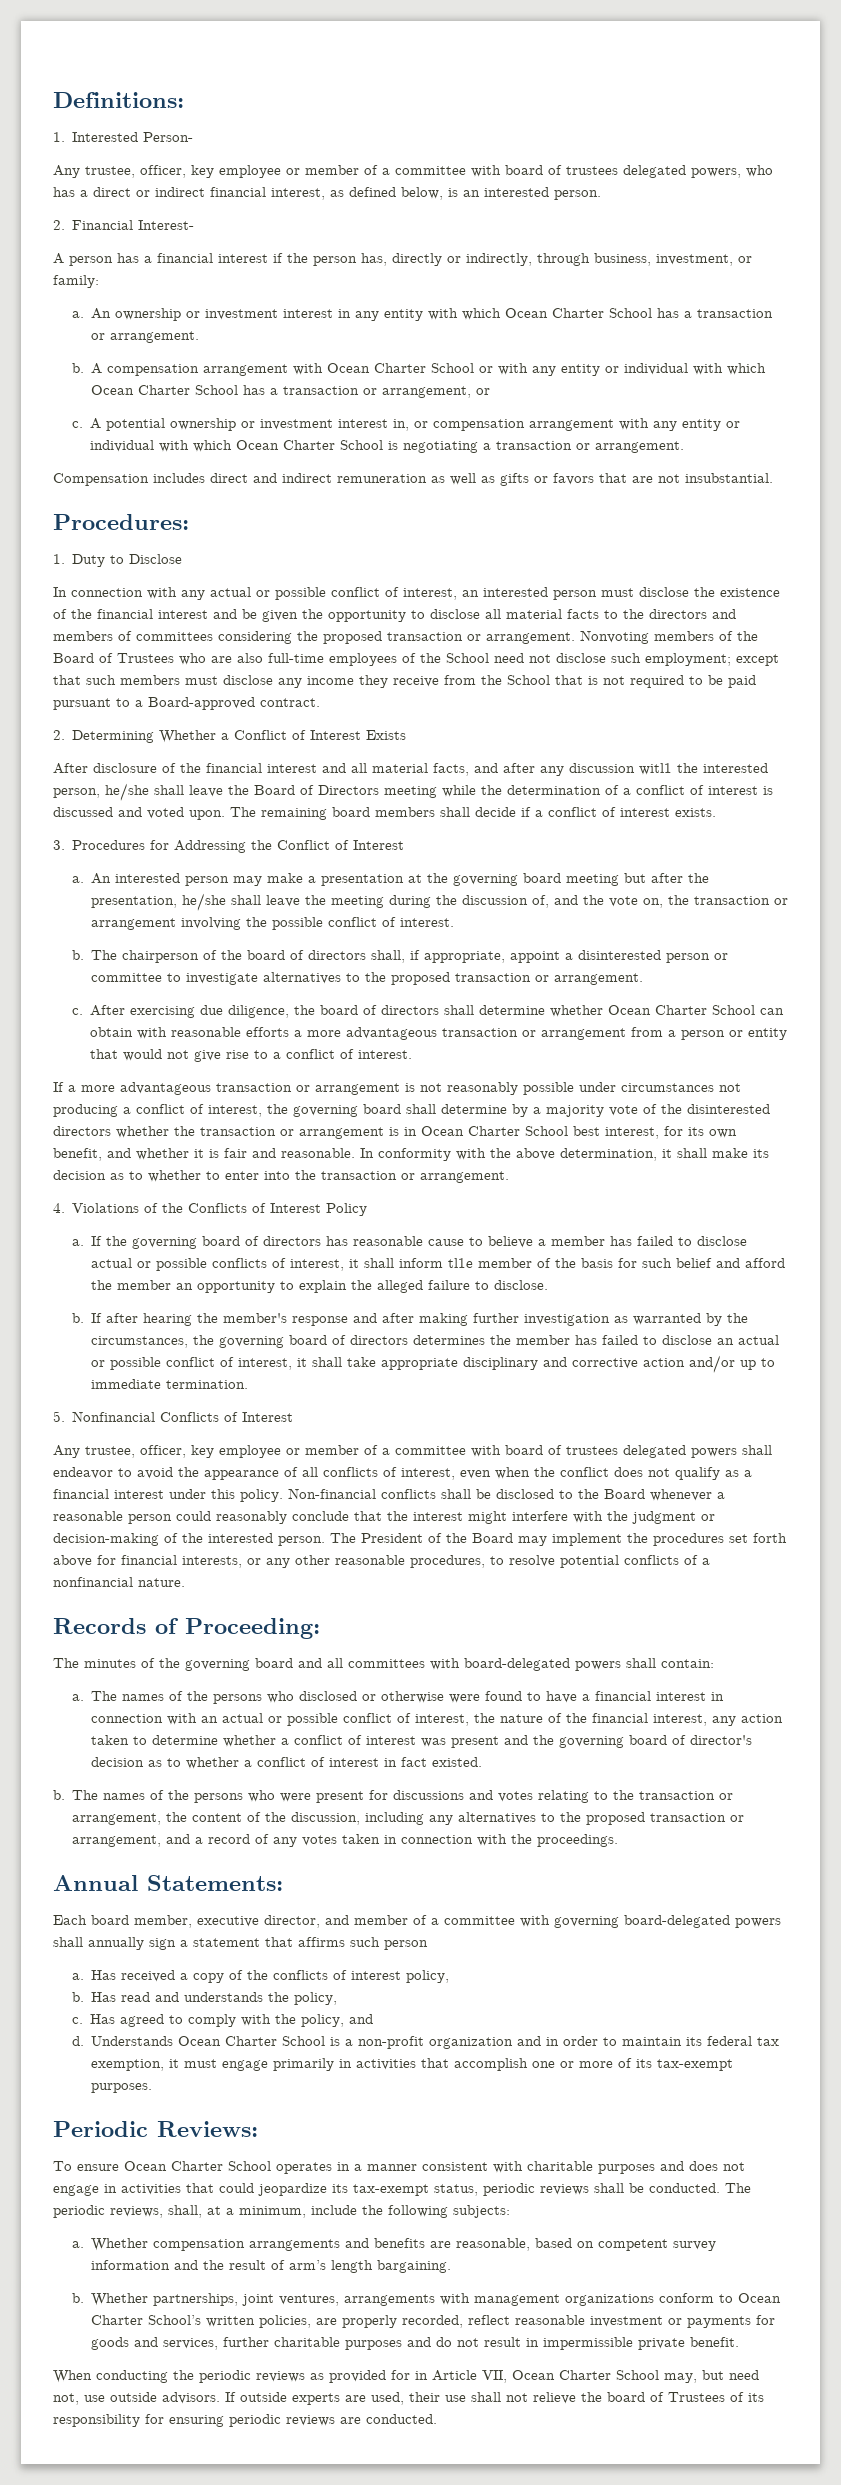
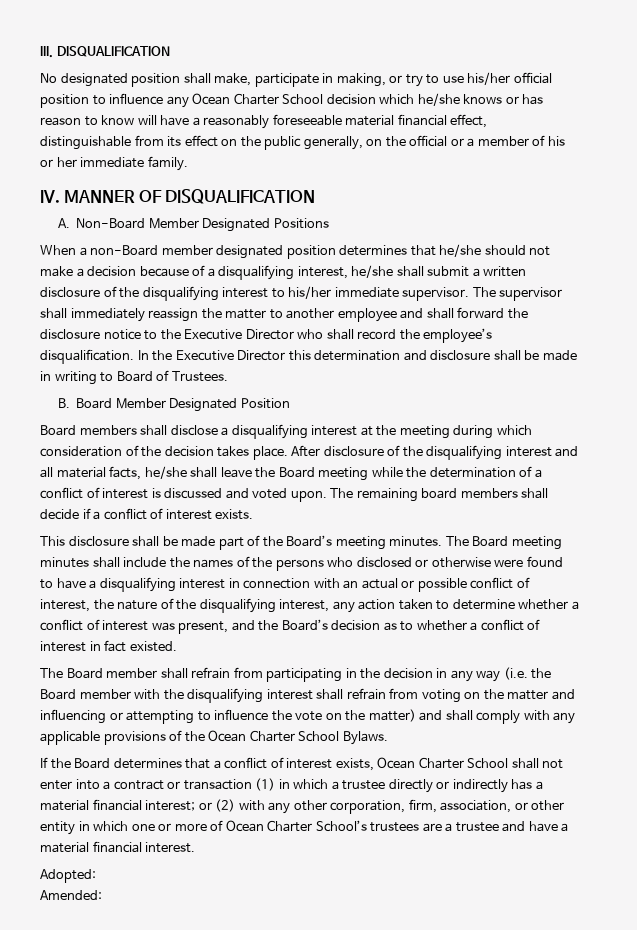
[53,92,184,108] [53,132,194,142] [53,165,773,178] [53,187,601,200] [53,220,195,230] [53,253,752,266] [53,275,99,288] [71,308,773,321] [90,331,199,343] [71,363,766,376] [90,385,490,398] [71,418,741,431] [90,440,685,453] [53,473,773,486] [53,514,189,530] [53,554,183,567] [53,587,780,600] [53,609,736,622] [53,630,758,644] [53,653,779,666] [53,675,756,688] [53,697,320,710] [53,730,407,743] Definitions: // 1. Interested Person- // Any trustee, officer, key employee or member of a committee with board of trustees delegated powers, who has a direct or indirect financial interest, as defined below, is an interested person. // 2. Financial Interest- // A person has a financial interest if the person has, directly or indirectly, through business, investment, or family: // a. An ownership or investment interest in any entity with which Ocean Charter School has a transaction or arrangement. // b. A compensation arrangement with Ocean Charter School or with any entity or individual with which Ocean Charter School has a transaction or arrangement, or // c. A potential ownership or investment interest in, or compensation arrangement with any entity or individual with which Ocean Charter School is negotiating a transaction or arrangement. // Compensation includes direct and indirect remuneration as well as gifts or favors that are not insubstantial. // Procedures: // 1. Duty to Disclose // In connection with any actual or possible conflict of interest, an interested person must disclose the existence of the financial interest and be given the opportunity to disclose all material facts to the directors and members of committees considering the proposed transaction or arrangement. Nonvoting members of the Board of Trustees who are also full-time employees of the School need not disclose such employment; except that such members must disclose any income they receive from the School that is not required to be paid pursuant to a Board-approved contract. // 2. Determining Whether a Conflict of Interest Exists // -> [40,46,170,58] [40,72,552,87] [40,93,544,108] [40,114,488,129] [40,135,565,150] [40,156,188,171] [40,189,316,204] [57,218,329,232] [40,244,551,259] [40,265,527,280] [40,286,563,301] [40,307,528,322] [40,328,493,343] [40,349,577,364] [40,370,228,385] [57,398,290,412] [40,424,532,439] [40,445,288,460] III. DISQUALIFICATION // No designated position shall make, participate in making, or try to use his/her official position to influence any Ocean Charter School decision which he/she knows or has reason to know will have a reasonably foreseeable material financial effect, distinguishable from its effect on the public generally, on the official or a member of his or her immediate family. // IV. MANNER OF DISQUALIFICATION // A. Non-Board Member Designated Positions // When a non-Board member designated position determines that he/she should not make a decision because of a disqualifying interest, he/she shall submit a written disclosure of the disqualifying interest to his/her immediate supervisor. The supervisor shall immediately reassign the matter to another employee and shall forward the disclosure notice to the Executive Director who shall record the employee’s disqualification. In the Executive Director this determination and disclosure shall be made in writing to Board of Trustees. // B. Board Member Designated Position // Board members shall disclose a disqualifying interest at the meeting during which consideration of the decision takes place.
[206,763,262,773] financial -> [426,445,503,460] disqualifying
[474,763,768,776] [53,788,100,798] and after any discussion witl1 the interested person, -> (142, 473) none
[300,785,379,795] of Directors -> (315, 472) none
[53,840,405,853] [71,873,709,886] [90,893,788,911] [90,917,454,930] [71,950,728,963] [90,972,643,985] [71,1005,785,1018] [90,1027,788,1040] [90,1049,413,1062] [53,1082,741,1095] [53,1104,770,1117] [53,1126,737,1139] [53,1148,769,1161] [53,1170,509,1183] [53,1203,368,1216] [71,1236,747,1249] [90,1258,785,1271] [90,1280,548,1293] [71,1313,748,1326] [90,1335,779,1348] [90,1355,775,1373] [90,1379,248,1389] [53,1411,294,1422] [53,1445,772,1458] [53,1467,752,1480] [53,1488,725,1502] [53,1511,715,1524] [53,1533,787,1546] [53,1555,710,1568] [53,1577,185,1587] [53,1618,320,1639] [53,1658,714,1671] [71,1691,117,1701] 3. Procedures for Addressing the Conflict of Interest // a. An interested person may make a presentation at the governing board meeting but after the presentation, he/she shall leave the meeting during the discussion of, and the vote on, the transaction or arrangement involving the possible conflict of interest. // b. The chairperson of the board of directors shall, if appropriate, appoint a disinterested person or committee to investigate alternatives to the proposed transaction or arrangement. // c. After exercising due diligence, the board of directors shall determine whether Ocean Charter School can obtain with reasonable efforts a more advantageous transaction or arrangement from a person or entity that would not give rise to a conflict of interest. // If a more advantageous transaction or arrangement is not reasonably possible under circumstances not producing a conflict of interest, the governing board shall determine by a majority vote of the disinterested directors whether the transaction or arrangement is in Ocean Charter School best interest, for its own benefit, and whether it is fair and reasonable. In conformity with the above determination, it shall make its decision as to whether to enter into the transaction or arrangement. // 4. Violations of the Conflicts of Interest Policy // a. If the governing board of directors has reasonable cause to believe a member has failed to disclose actual or possible conflicts of interest, it shall inform tl1e member of the basis for such belief and afford the member an opportunity to explain the alleged failure to disclose. // b. If after hearing the member's response and after making further investigation as warranted by the circumstances, the governing board of directors determines the member has failed to disclose an actual or possible conflict of interest, it shall take appropriate disciplinary and corrective action and/or up to immediate termination. // 5. Nonfinancial Conflicts of Interest // Any trustee, officer, key employee or member of a committee with board of trustees delegated powers shall endeavor to avoid the appearance of all conflicts of interest, even when the conflict does not qualify as a financial interest under this policy. Non-financial conflicts shall be disclosed to the Board whenever a reasonable person could reasonably conclude that the interest might interfere with the judgment or decision-making of the interested person. The President of the Board may implement the procedures set forth above for financial interests, or any other reasonable procedures, to resolve potential conflicts of a nonfinancial nature. // Records of Proceeding: // The minutes of the governing board and all committees with board-delegated powers shall contain: // a. The -> [40,535,562,550] [40,557,190,568] This disclosure shall be made part of the Board’s meeting minutes. The Board meeting minutes shall include the
[594,1691,651,1701] financial -> [99,577,176,592] disqualifying
[591,1713,648,1723] financial -> [199,598,276,613] disqualifying
[450,1735,752,1748] present and the governing board of director's -> [178,619,328,634] present, and the Board’s
[53,1790,734,1803] [72,1812,745,1825] [72,1834,619,1847] [53,1875,283,1891] [53,1915,781,1928] [53,1937,428,1950] [71,1970,449,1983] [71,1992,337,2005] [71,2014,374,2027] [71,2036,779,2049] [90,2058,733,2071] [90,2083,152,2093] [53,2121,258,2137] [53,2161,745,2174] [53,2183,751,2196] [53,2205,510,2218] [71,2238,716,2251] [90,2260,451,2273] [71,2293,781,2306] [90,2315,775,2328] [90,2337,739,2350] [53,2370,759,2383] [53,2392,764,2405] [53,2414,437,2427] b. The names of the persons who were present for discussions and votes relating to the transaction or arrangement, the content of the discussion, including any alternatives to the proposed transaction or arrangement, and a record of any votes taken in connection with the proceedings. // Annual Statements: // Each board member, executive director, and member of a committee with governing board-delegated powers shall annually sign a statement that affirms such person // a. Has received a copy of the conflicts of interest policy, // b. Has read and understands the policy, // c. Has agreed to comply with the policy, and // d. Understands Ocean Charter School is a non-profit organization and in order to maintain its federal tax exemption, it must engage primarily in activities that accomplish one or more of its tax-exempt purposes. // Periodic Reviews: // To ensure Ocean Charter School operates in a manner consistent with charitable purposes and does not engage in activities that could jeopardize its tax-exempt status, periodic reviews shall be conducted. The periodic reviews, shall, at a minimum, include the following subjects: // a. Whether compensation arrangements and benefits are reasonable, based on competent survey information and the result of arm’s length bargaining. // b. Whether partnerships, joint ventures, arrangements with management organizations conform to Ocean Charter School’s written policies, are properly recorded, reflect reasonable investment or payments for goods and services, further charitable purposes and do not result in impermissible private benefit. // When conducting the periodic reviews as provided for in Article VII, Ocean Charter School may, but need not, use outside advisors. If outside experts are used, their use shall not relieve the board of Trustees of its responsibility for ensuring periodic reviews are conducted. -> [40,667,552,682] [40,688,575,703] [40,709,576,724] [40,730,388,745] [40,757,564,771] [40,778,543,793] [40,799,565,814] [40,820,569,835] [40,841,196,853] [40,869,96,883] [40,890,102,900] The Board member shall refrain from participating in the decision in any way (i.e. the Board member with the disqualifying interest shall refrain from voting on the matter and influencing or attempting to influence the vote on the matter) and shall comply with any applicable provisions of the Ocean Charter School Bylaws. // If the Board determines that a conflict of interest exists, Ocean Charter School shall not enter into a contract or transaction (1) in which a trustee directly or indirectly has a material financial interest; or (2) with any other corporation, firm, association, or other entity in which one or more of Ocean Charter School’s trustees are a trustee and have a material financial interest. // Adopted: // Amended:

